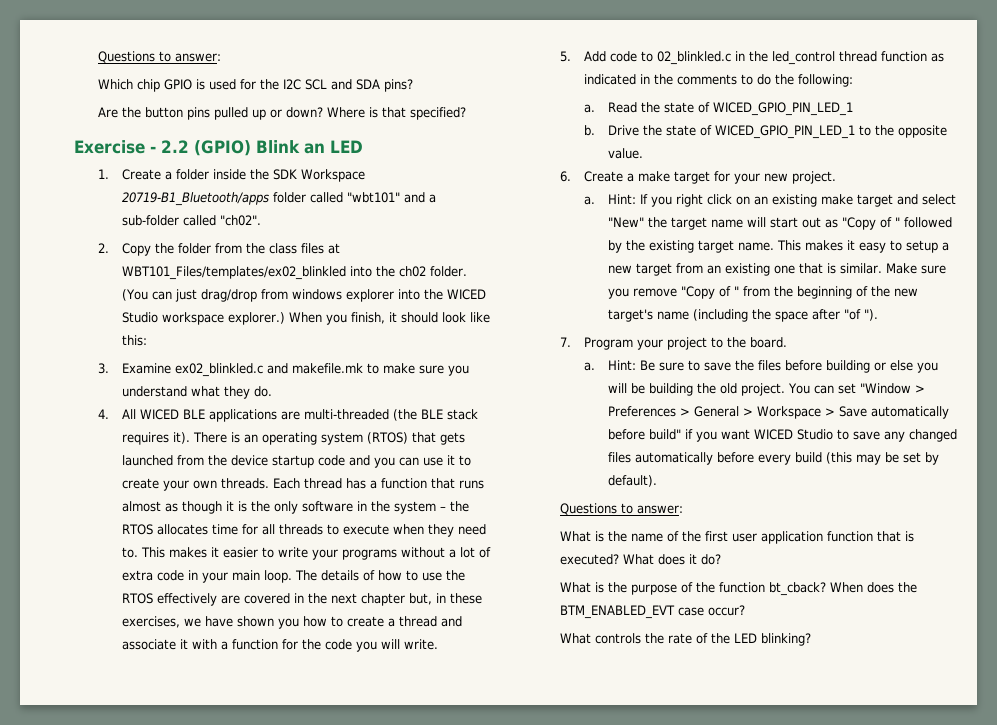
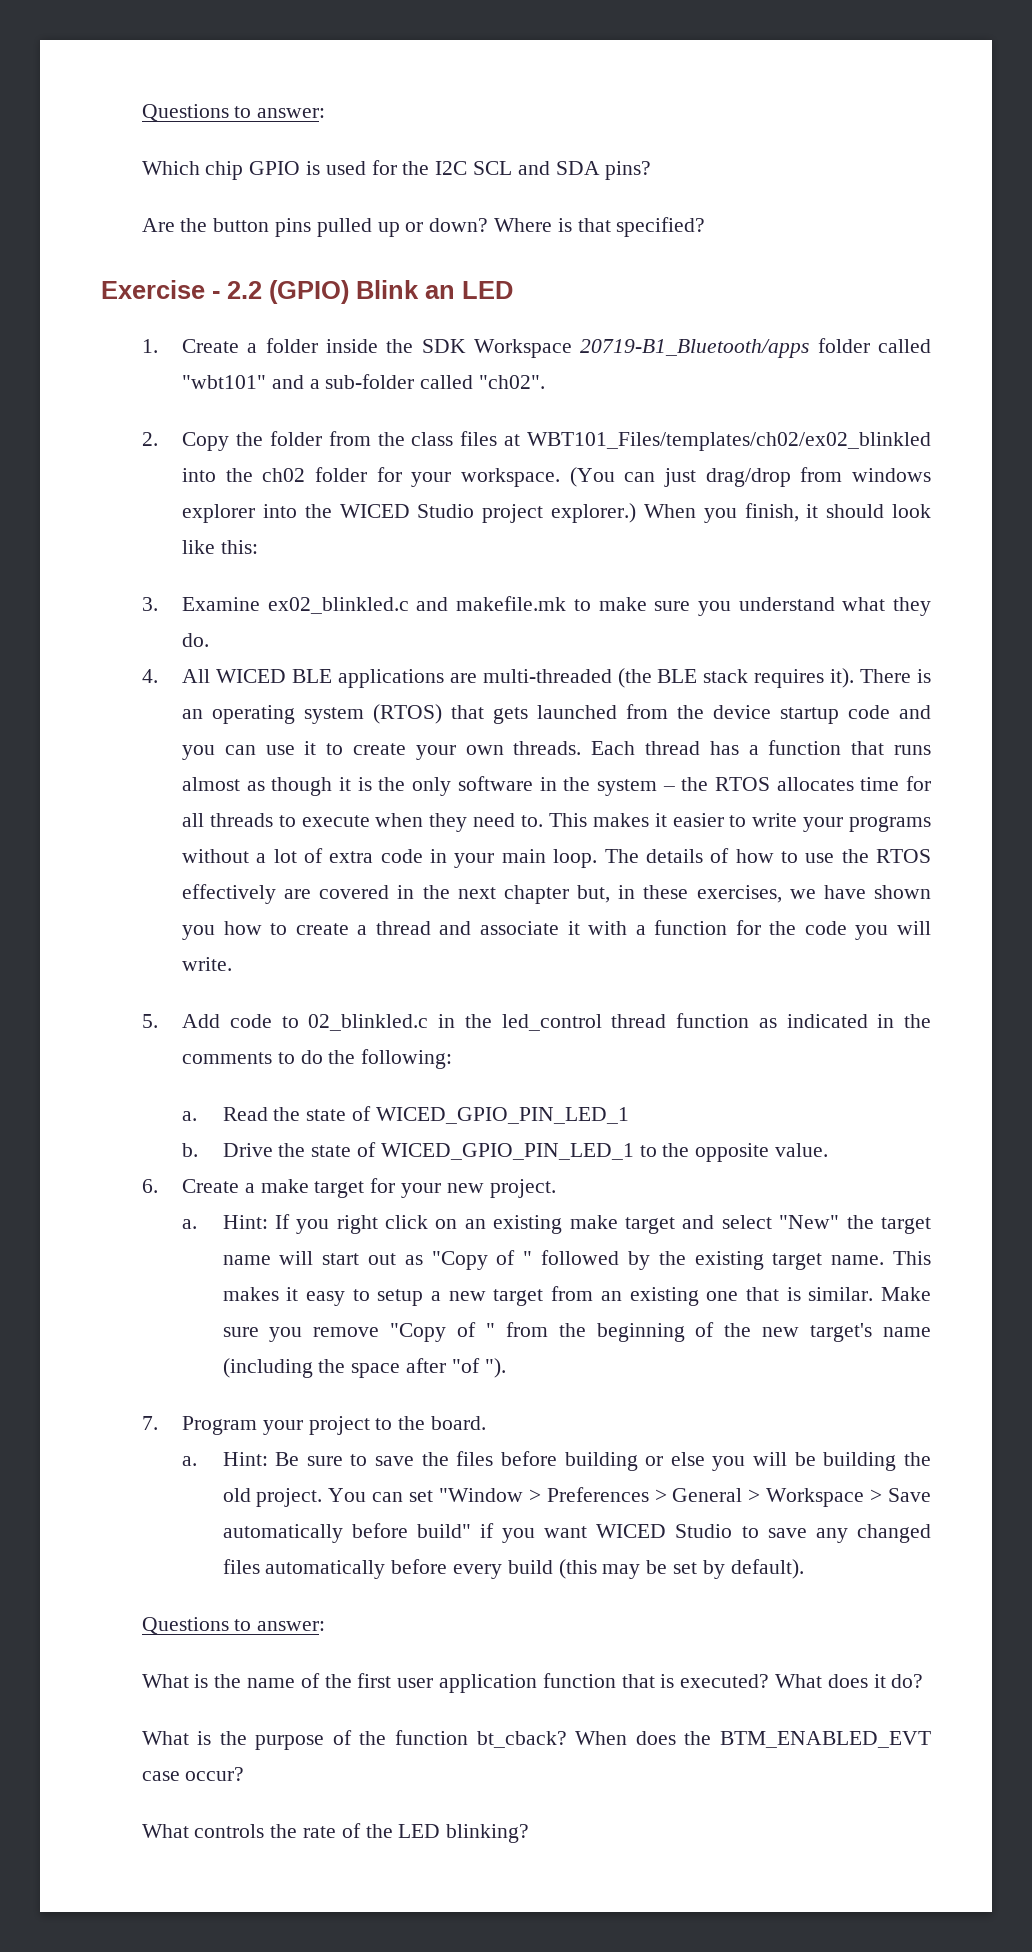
[122,266,347,280] WBT101_Files/templates/ex02_blinkled -> [527,432,931,451] WBT101_Files/templates/ch02/ex02_blinkled
[430,266,468,277] folder. -> [315,467,561,487] folder for your workspace.
[162,312,225,325] workspace -> [482,504,544,523] project

